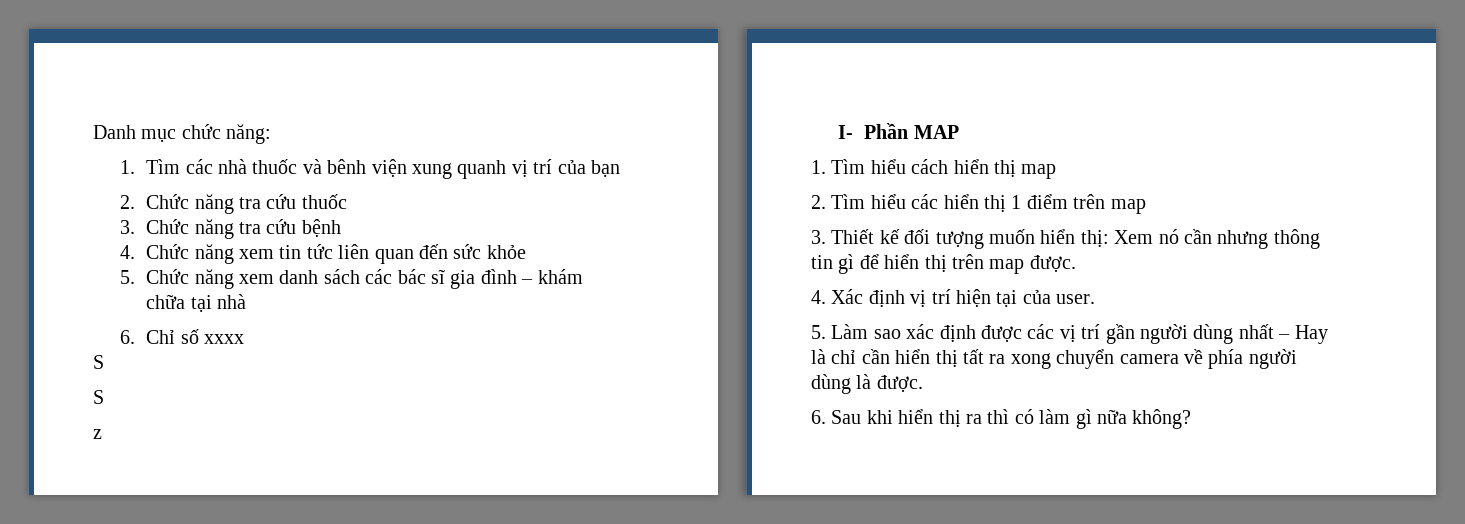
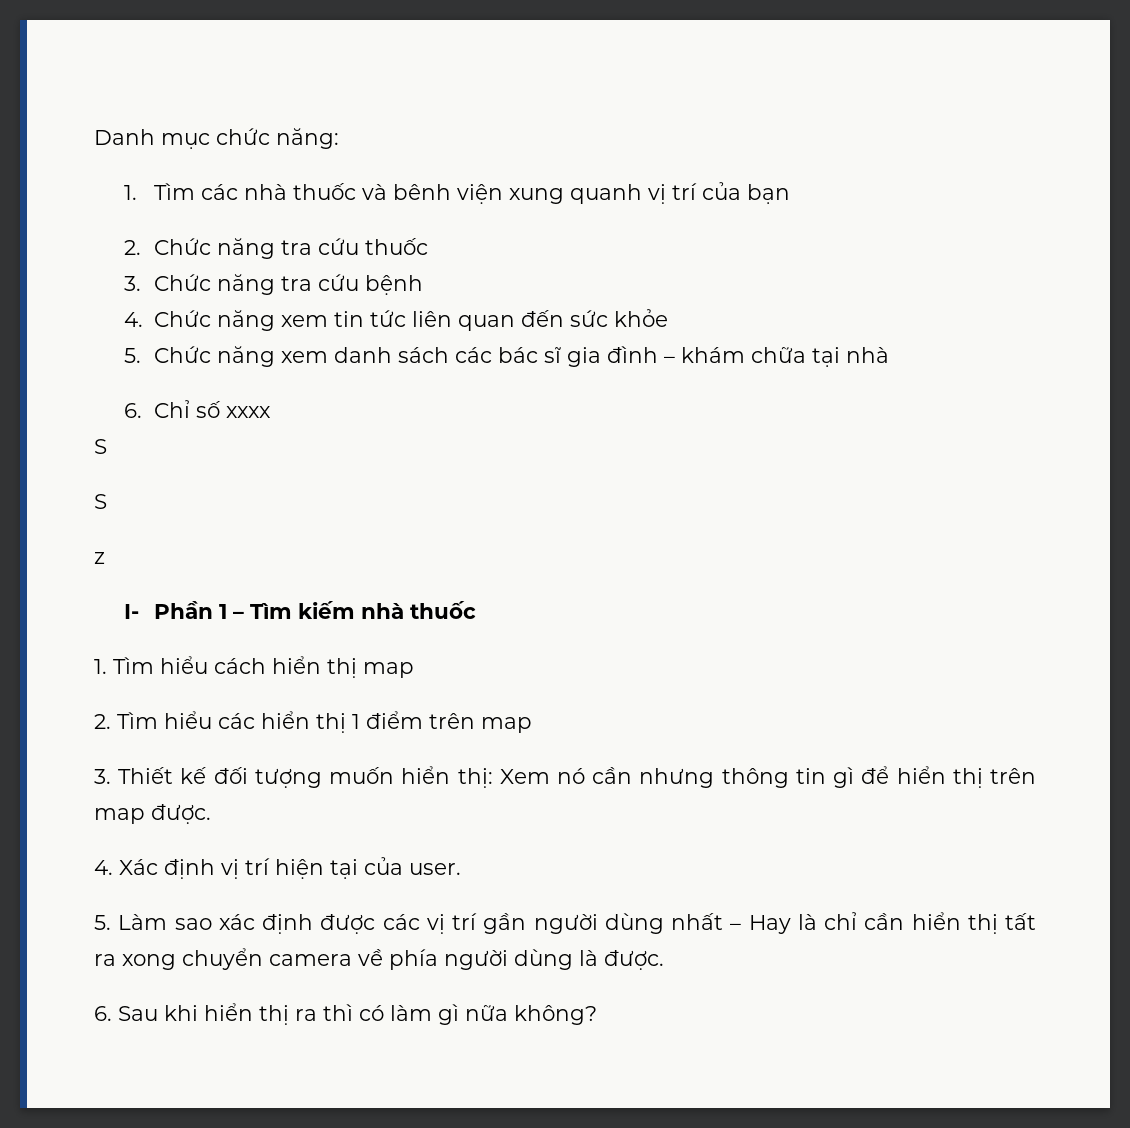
[913,125,959,139] MAP -> [219,601,477,619] 1 – Tìm kiếm nhà thuốc

